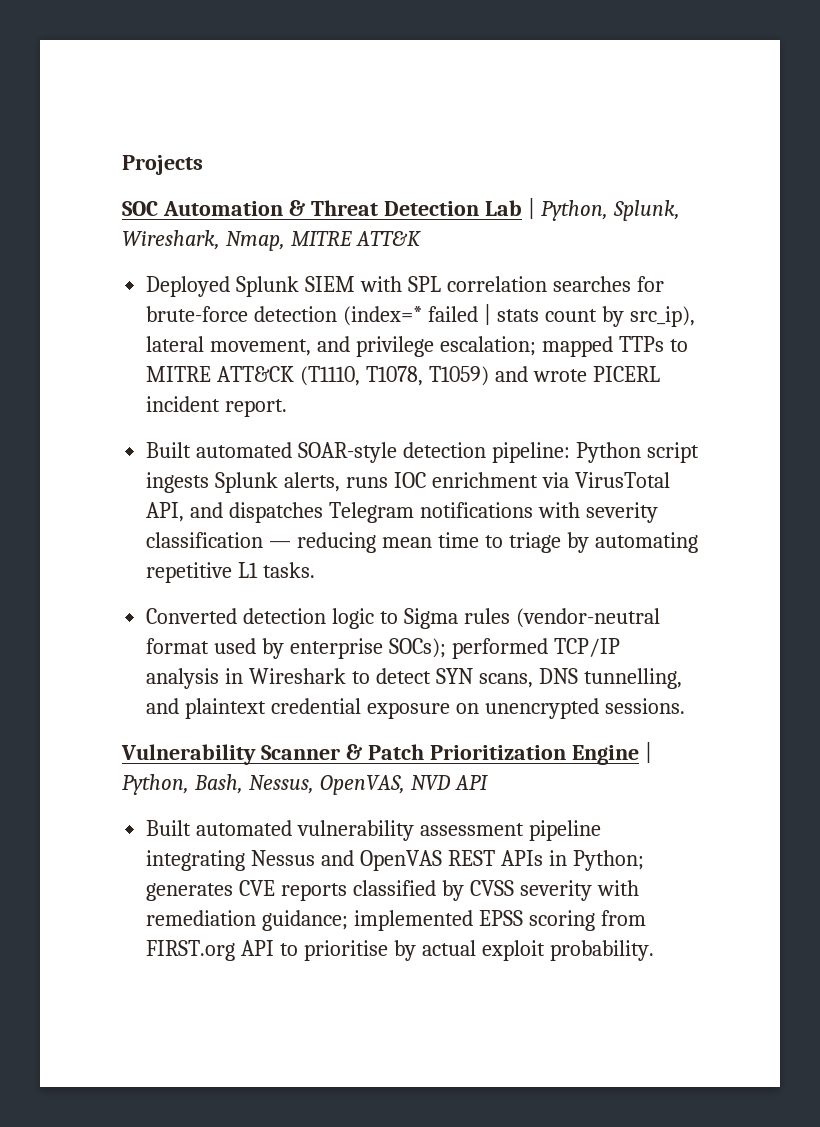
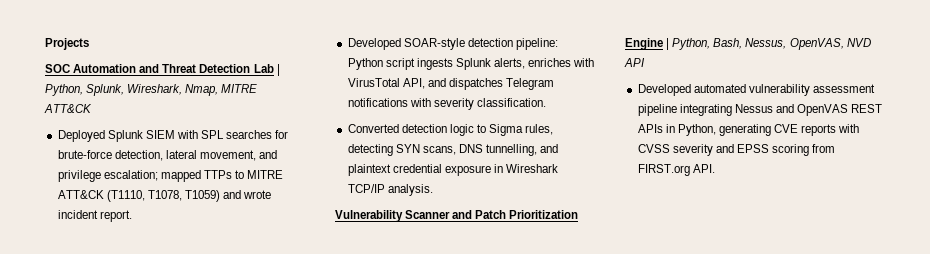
[288,200,305,216] & -> [139,64,160,73] and
[355,231,421,246] ATT&K -> [44,104,92,113] ATT&CK
[446,276,547,292] correlation -> (225, 134) none
[254,304,695,327] detection (index=* failed | stats count by src_ip), -> [114,150,163,161] detection,
[592,366,660,382] PICERL -> (272, 194) none
[146,442,293,458] Built automated -> [347,38,401,50] Developed
[346,472,569,488] runs IOC enrichment via -> [528,58,595,67] enriches with
[146,532,698,553] [146,562,316,583] classification — reducing mean time to triage by automating repetitive L1 tasks. -> [476,98,546,107] classification.
[463,608,660,628] [146,638,620,659] [146,668,431,689] rules (vendor-neutral format used by enterprise SOCs); performed TCP/IP analysis in Wireshark to detect -> [525,124,554,135] [347,144,393,156] rules, detecting
[455,698,685,719] on unencrypted sessions. -> [493,164,559,173] [347,184,433,196] in Wireshark TCP/IP analysis.
[345,744,362,760] & -> [452,210,473,219] and
[146,820,192,836] Built -> [637,84,691,96] Developed
[572,850,644,871] [146,880,639,901] [146,910,646,931] [146,940,654,961] Python; generates CVE reports classified by CVSS severity with remediation guidance; implemented EPSS scoring from FIRST.org API to prioritise by actual exploit probability. -> [677,124,860,136] [637,144,836,156] [637,164,715,176] Python, generating CVE reports with CVSS severity and EPSS scoring from FIRST.org API.

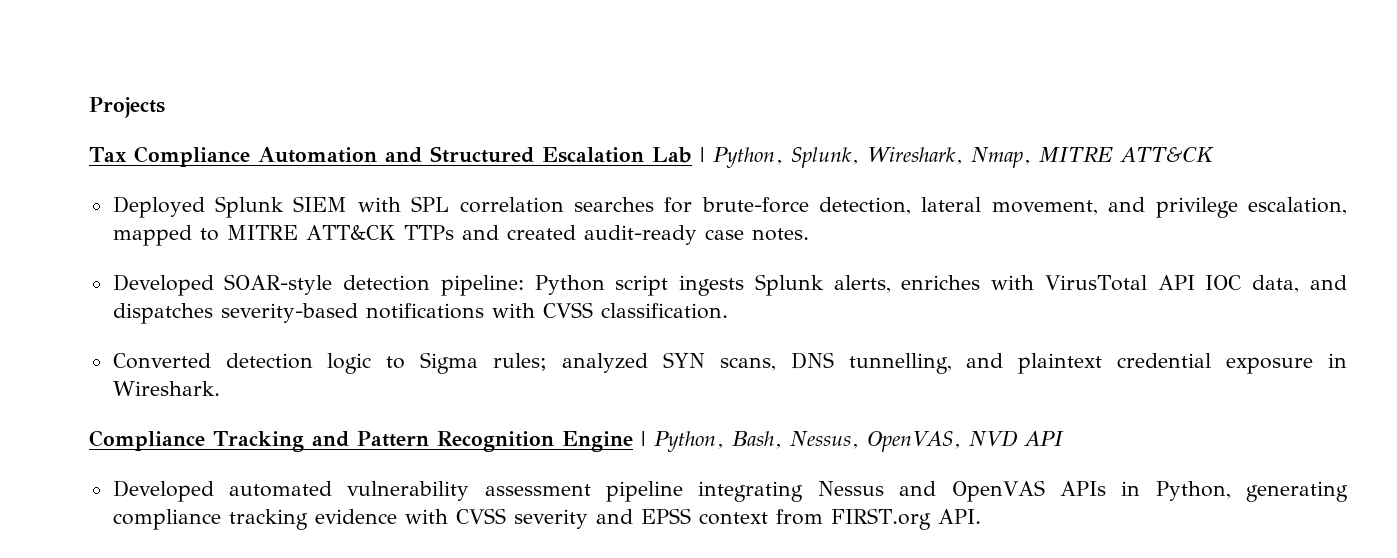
[45,64,251,73] SOC Automation and Threat Detection -> [89,146,644,167] Tax Compliance Automation and Structured Escalation
(225, 134) none -> [459,197,564,213] correlation
[103,170,284,182] [57,190,272,202] [57,210,132,222] escalation; mapped TTPs to MITRE ATT&CK (T1110, T1078, T1059) and wrote incident report. -> [1248,197,1347,215] [112,225,809,246] escalation, mapped to MITRE ATT&CK TTPs and created audit-ready case notes.
[402,78,425,89] API, -> [1157,275,1300,293] API IOC data,
[506,78,555,90] Telegram -> [220,303,358,323] severity-based
[433,98,474,110] severity -> [542,302,593,318] CVSS
[525,124,554,135] [347,144,393,156] rules, detecting -> [493,353,648,373] rules; analyzed
[506,164,559,173] [347,184,433,196] [335,210,579,222] Wireshark TCP/IP analysis. // Vulnerability Scanner and Patch Prioritization -> [112,381,220,396] [89,430,554,452] Wireshark. // Compliance Tracking and Pattern Recognition
[851,104,883,113] REST -> (1045, 491) none
[774,124,837,136] CVE reports -> [112,509,397,530] compliance tracking evidence
[772,144,810,156] scoring -> [698,512,768,525] context

